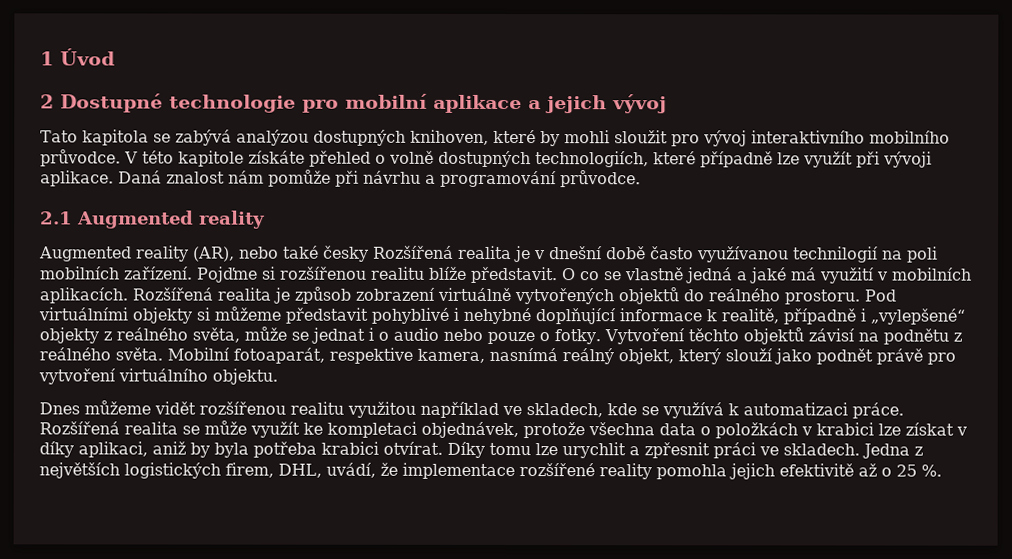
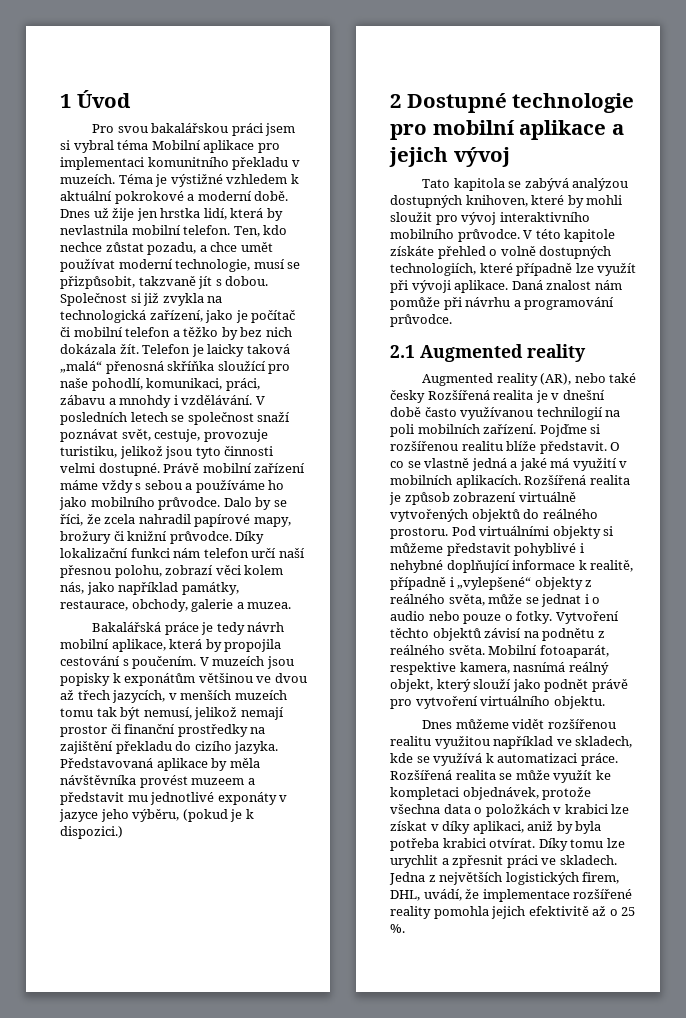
(115, 57) none -> [92,123,296,136] [60,140,280,153] [60,157,300,170] [60,174,299,187] [60,191,289,204] [60,208,283,221] [60,225,288,237] [60,242,273,255] [60,259,301,272] [60,276,269,289] [60,293,223,306] [60,310,296,323] [60,327,292,340] [60,344,290,357] [60,361,291,374] [60,378,260,391] [60,395,265,408] [60,412,291,425] [60,429,268,442] [60,446,274,459] [60,463,306,476] [60,480,285,493] [59,497,287,510] [60,514,291,527] [60,531,265,544] [60,548,305,558] [60,565,284,578] [60,582,239,595] [60,599,292,612] [92,622,285,635] [60,639,282,652] [60,656,294,669] [60,673,307,686] [60,690,287,703] [60,707,284,720] [60,724,266,737] [60,741,279,754] [60,758,260,771] [60,775,255,788] [60,792,288,805] [59,809,254,822] [60,826,123,839] // Pro svou bakalářskou práci jsem si vybral téma Mobilní aplikace pro implementaci komunitního překladu v muzeích. Téma je výstižné vzhledem k aktuální pokrokové a moderní době. Dnes už žije jen hrstka lidí, která by nevlastnila mobilní telefon. Ten, kdo nechce zůstat pozadu, a chce umět používat moderní technologie, musí se přizpůsobit, takzvaně jít s dobou. Společnost si již zvykla na technologická zařízení, jako je počítač či mobilní telefon a těžko by bez nich dokázala žít. Telefon je laicky taková „malá“ přenosná skříňka sloužící pro naše pohodlí, komunikaci, práci, zábavu a mnohdy i vzdělávání. V posledních letech se společnost snaží poznávat svět, cestuje, provozuje turistiku, jelikož jsou tyto činnosti velmi dostupné. Právě mobilní zařízení máme vždy s sebou a používáme ho jako mobilního průvodce. Dalo by se říci, že zcela nahradil papírové mapy, brožury či knižní průvodce. Díky lokalizační funkci nám telefon určí naší přesnou polohu, zobrazí věci kolem nás, jako například památky, restaurace, obchody, galerie a muzea. // Bakalářská práce je tedy návrh mobilní aplikace, která by propojila cestování s poučením. V muzeích jsou popisky k exponátům většinou ve dvou až třech jazycích, v menších muzeích tomu tak být nemusí, jelikož nemají prostor či finanční prostředky na zajištění překladu do cizího jazyka. Představovaná aplikace by měla návštěvníka provést muzeem a představit mu jednotlivé exponáty v jazyce jeho výběru, (pokud je k dispozici.)

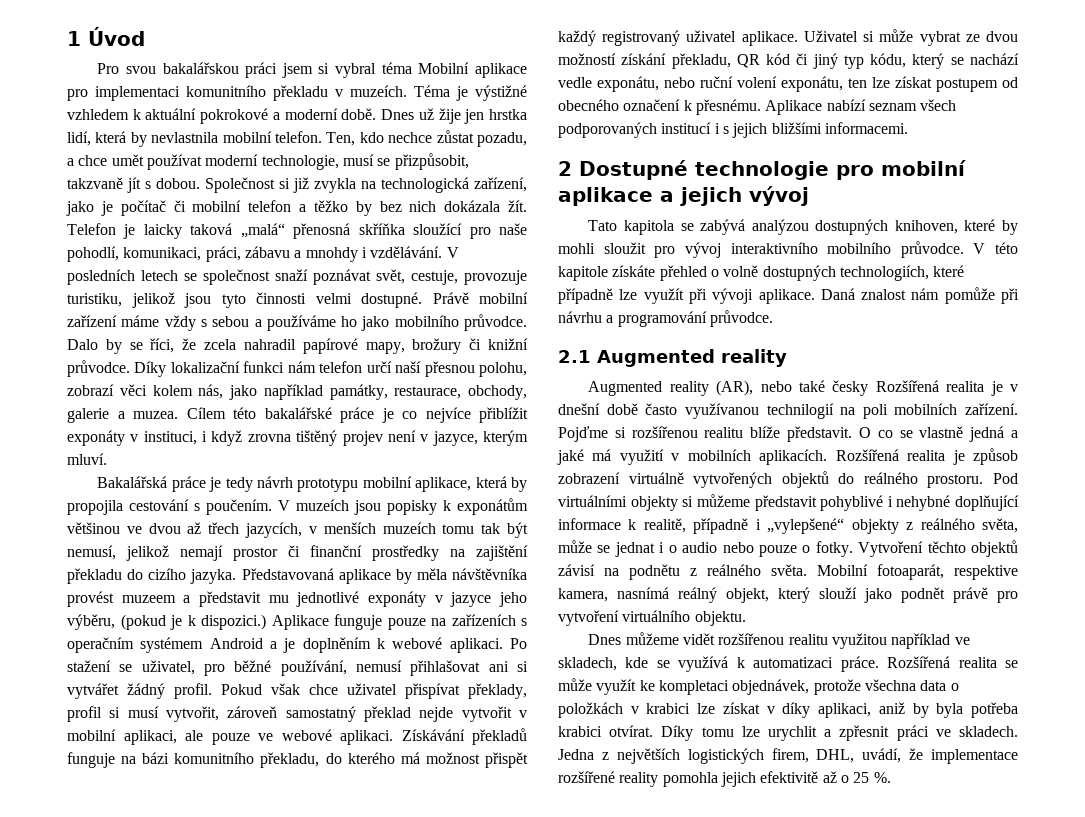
(292, 605) none -> [186,407,528,423] [67,430,529,446] [67,453,107,465] Cílem této bakalářské práce je co nejvíce přiblížit exponáty v instituci, i když zrovna tištěný projev není v jazyce, kterým mluví.
(285, 627) none -> [297,478,359,492] prototypu
(123, 832) none -> [271,614,527,630] [67,637,527,653] [67,660,528,676] [67,683,527,699] [67,706,527,722] [67,728,527,745] [67,752,528,768] [558,29,1018,46] [558,53,1019,69] [558,76,1018,92] [558,99,957,115] [558,122,908,138] Aplikace funguje pouze na zařízeních s operačním systémem Android a je doplněním k webové aplikaci. Po stažení se uživatel, pro běžné používání, nemusí přihlašovat ani si vytvářet žádný profil. Pokud však chce uživatel přispívat překlady, profil si musí vytvořit, zároveň samostatný překlad nejde vytvořit v mobilní aplikaci, ale pouze ve webové aplikaci. Získávání překladů funguje na bázi komunitního překladu, do kterého má možnost přispět každý registrovaný uživatel aplikace. Uživatel si může vybrat ze dvou možností získání překladu, QR kód či jiný typ kódu, který se nachází vedle exponátu, nebo ruční volení exponátu, ten lze získat postupem od obecného označení k přesnému. Aplikace nabízí seznam všech podporovaných institucí i s jejich bližšími informacemi.

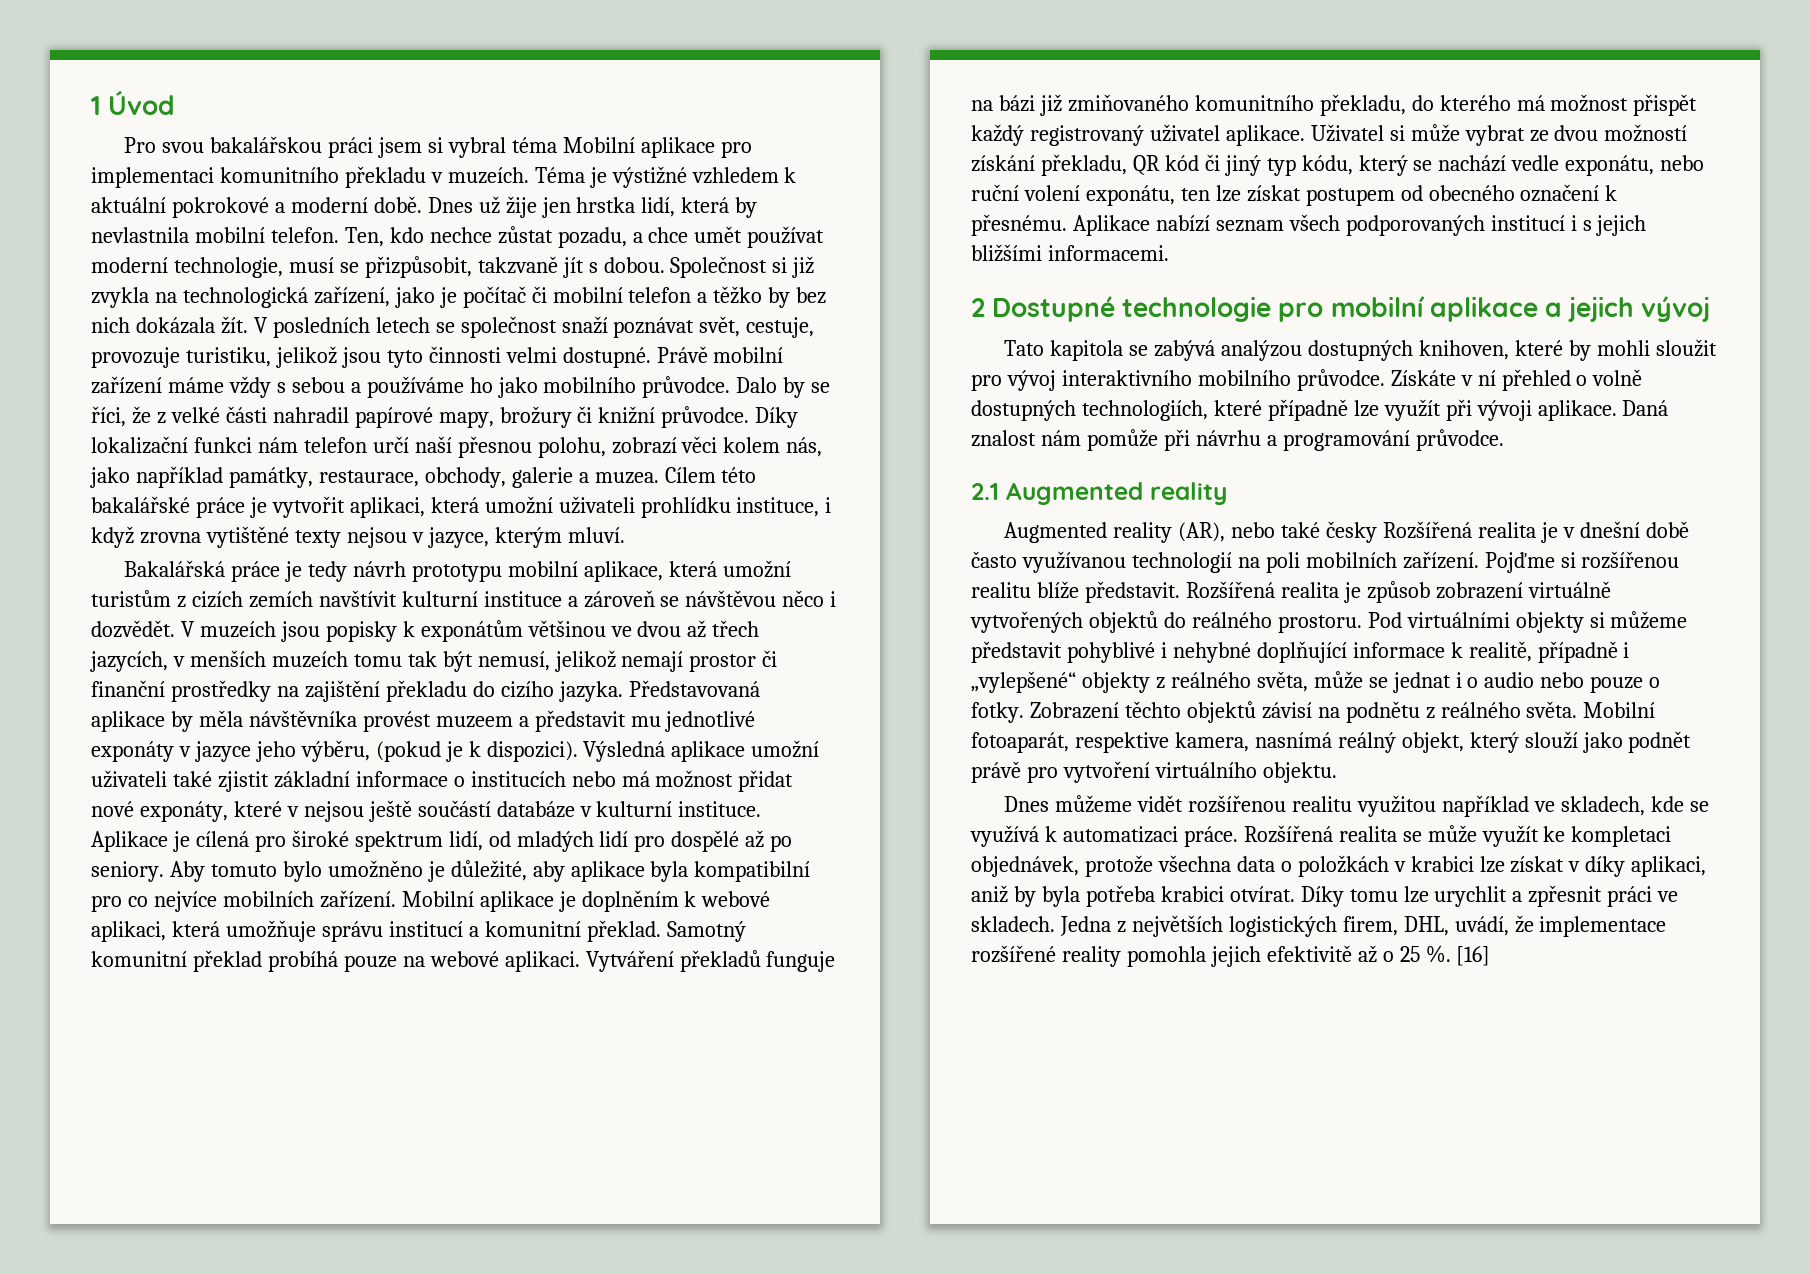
[67,223,527,239] [67,246,443,262] Telefon je laicky taková „malá“ přenosná skříňka sloužící pro naše pohodlí, komunikaci, práci, zábavu a mnohdy i vzdělávání. -> (248, 325) none
[204,339,237,350] zcela -> [156,406,267,424] z velké části
[402,407,528,423] [67,430,416,446] co nejvíce přiblížit exponáty v instituci, i když zrovna tištěný projev není -> [271,496,832,518] [91,526,407,548] vytvořit aplikaci, která umožní uživateli prohlídku instituce, i když zrovna vytištěné texty nejsou
[511,477,528,492] [67,499,272,515] by propojila cestování s poučením. -> [722,560,791,578] [91,590,837,608] [91,620,175,638] umožní turistům z cizích zemích navštívit kulturní instituce a zároveň se návštěvou něco i dozvědět.
[201,614,527,630] [67,637,527,653] [67,660,528,676] [67,683,527,699] [67,706,527,722] [67,729,465,745] dispozici.) Aplikace funguje pouze na zařízeních s operačním systémem Android a je doplněním k webové aplikaci. Po stažení se uživatel, pro běžné používání, nemusí přihlašovat ani si vytvářet žádný profil. Pokud však chce uživatel přispívat překlady, profil si musí vytvořit, zároveň samostatný překlad nejde vytvořit v mobilní aplikaci, ale pouze ve webové aplikaci. Získávání -> [486,740,820,762] [91,770,794,792] [91,800,762,822] [91,830,793,852] [91,860,811,882] [91,890,771,912] [91,920,746,942] [91,950,674,972] dispozici). Výsledná aplikace umožní uživateli také zjistit základní informace o institucích nebo má možnost přidat nové exponáty, které v nejsou ještě součástí databáze v kulturní instituce. Aplikace je cílená pro široké spektrum lidí, od mladých lidí pro dospělé až po seniory. Aby tomuto bylo umožněno je důležité, aby aplikace byla kompatibilní pro co nejvíce mobilních zařízení. Mobilní aplikace je doplněním k webové aplikaci, která umožňuje správu institucí a komunitní překlad. Samotný komunitní překlad probíhá pouze na webové aplikaci. Vytváření
(170, 758) none -> [1039,94,1189,116] již zmiňovaného
[973,242,1018,254] [558,265,656,281] V této kapitole získáte -> [1390,370,1496,386] Získáte v ní
[766,403,834,419] technilogií -> [1131,552,1232,573] technologií
[858,426,1018,442] [557,449,828,465] O co se vlastně jedná a jaké má využití v mobilních aplikacích. -> (1180, 592) none
[858,541,924,557] Vytvoření -> [1029,702,1119,719] Zobrazení
(891, 777) none -> [1456,946,1491,966] [16]

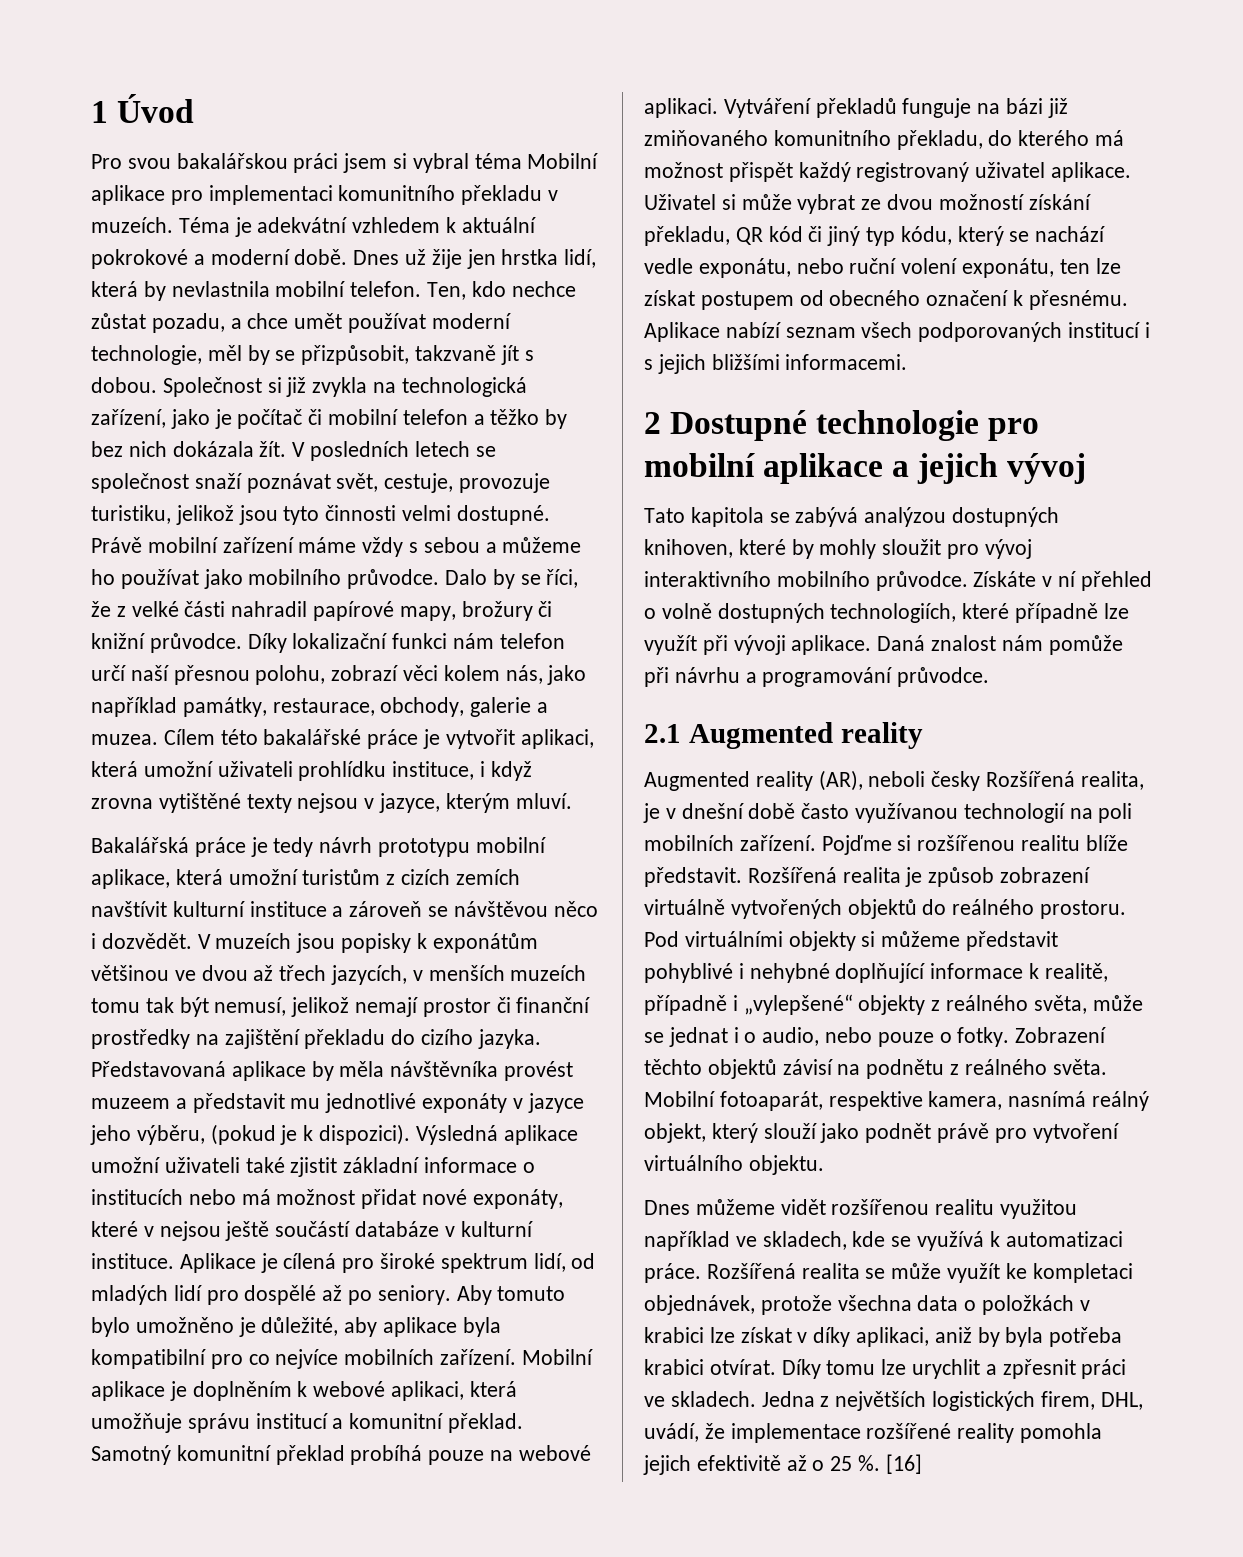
[611,166,687,188] výstižné -> [257,217,348,233] adekvátní
[288,257,334,273] musí -> [207,345,270,365] měl by
[366,376,493,398] používáme ho -> [502,537,582,553] [91,569,199,589] můžeme ho používat
[1596,340,1650,356] mohli -> [819,539,877,559] mohly
[1231,522,1321,538] nebo také -> [868,771,926,787] neboli
[1477,522,1536,538] realita -> [1080,771,1144,790] realita,
[1484,672,1535,688] audio -> [762,1027,820,1046] audio,

